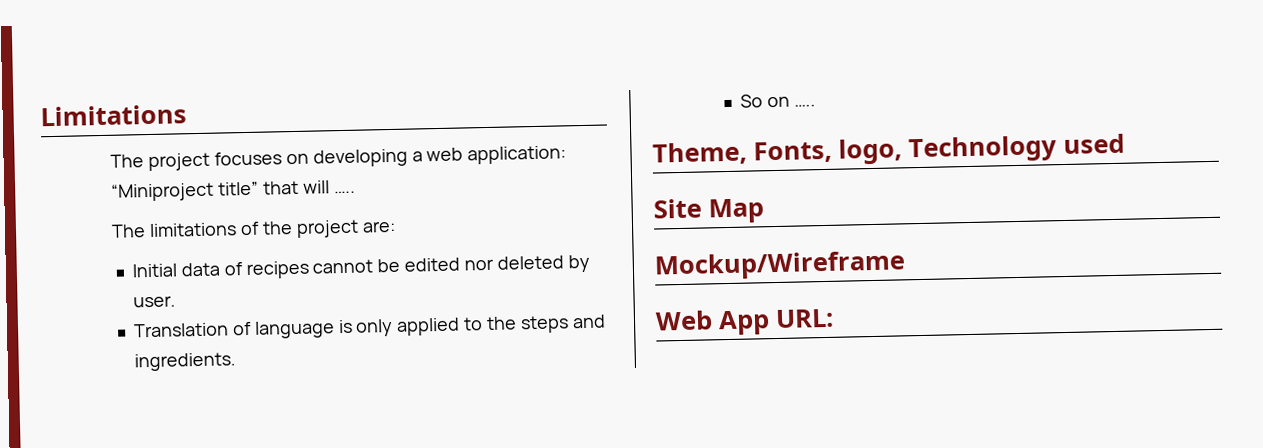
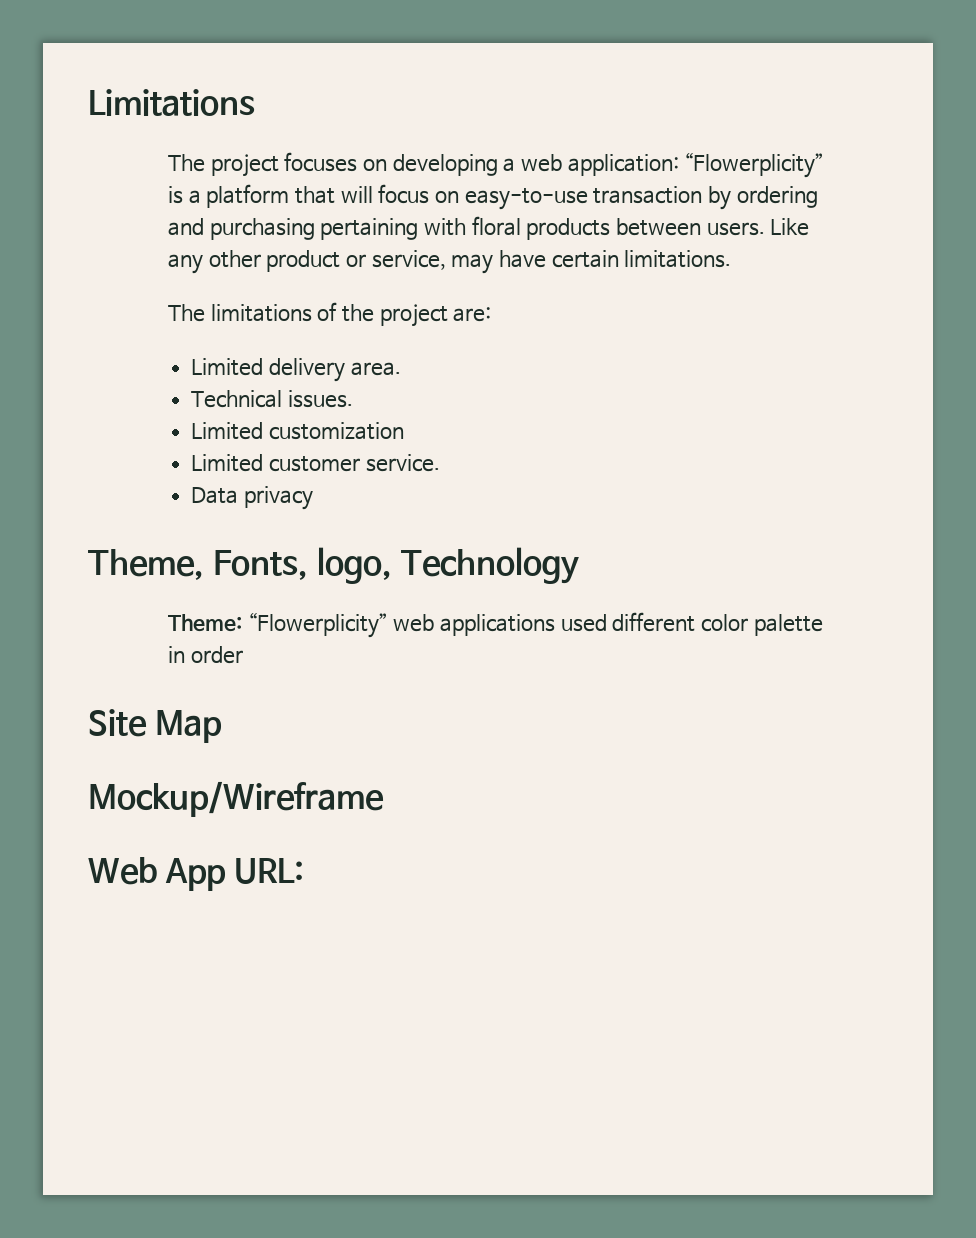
[111,180,356,202] “Miniproject title” that will ….. -> [684,152,825,178] [168,184,818,210] [168,216,810,240] [168,250,732,274] “Flowerplicity” is a platform that will focus on easy-to-use transaction by ordering and purchasing pertaining with floral products between users. Like any other product or service, may have certain limitations.
[132,254,590,280] [133,295,177,308] [133,314,606,339] [134,352,237,372] [740,94,816,108] [652,133,1125,166] Initial data of recipes cannot be edited nor deleted by user. // Translation of language is only applied to the steps and ingredients. // So on ….. // Theme, Fonts, logo, Technology used -> [191,358,401,382] [191,390,353,408] [191,422,404,440] [191,454,440,472] [191,486,313,510] [88,547,579,584] [168,612,823,638] [168,646,243,664] Limited delivery area. // Technical issues. // Limited customization // Limited customer service. // Data privacy // Theme, Fonts, logo, Technology // Theme: “Flowerplicity” web applications used different color palette in order

